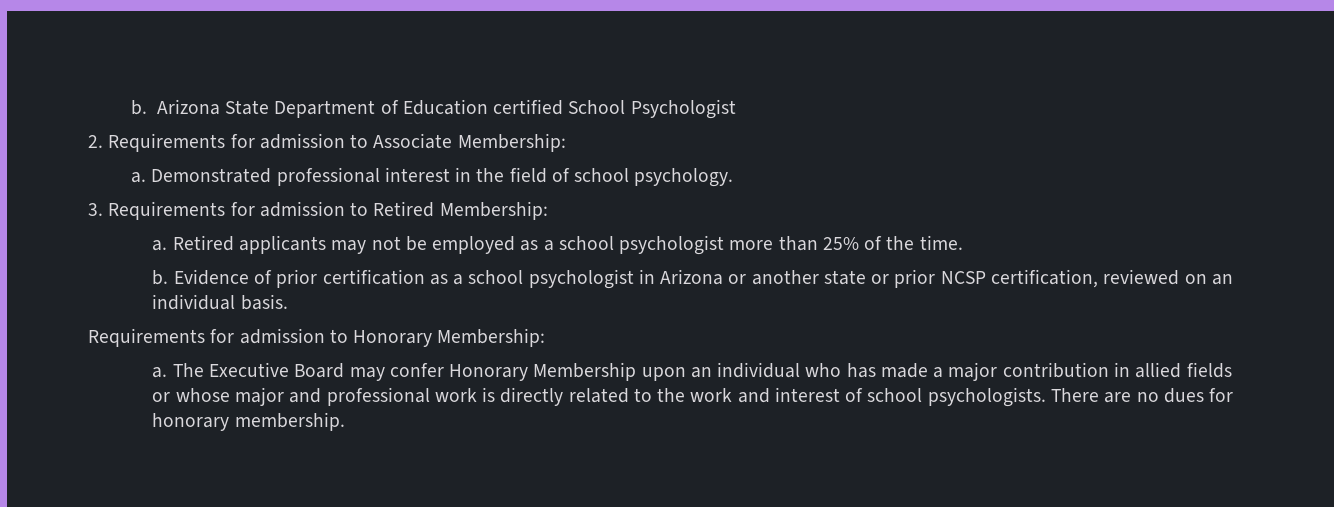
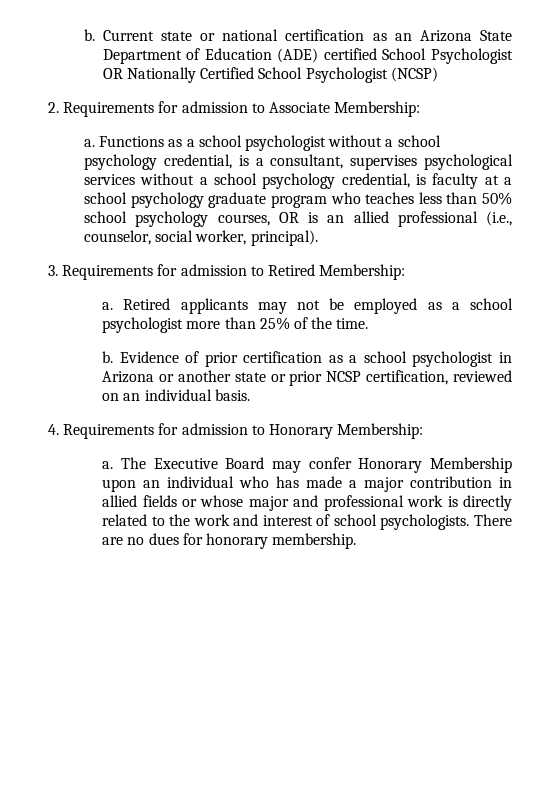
[130,100,147,115] b. -> [84,29,412,41] b. Current state or national certification as an
(488, 107) none -> [277,48,319,63] (ADE)
(736, 109) none -> [102,67,438,83] OR Nationally Certified School Psychologist (NCSP)
[151,167,734,187] Demonstrated professional interest in the field of school psychology. -> [99,135,441,151] [84,154,513,170] [84,173,512,189] [84,192,512,208] [84,211,512,227] [84,230,318,246] Functions as a school psychologist without a school psychology credential, is a consultant, supervises psychological services without a school psychology credential, is faculty at a school psychology graduate program who teaches less than 50% school psychology courses, OR is an allied professional (i.e., counselor, social worker, principal).
(288, 302) none -> [48,424,59,435] 4.

